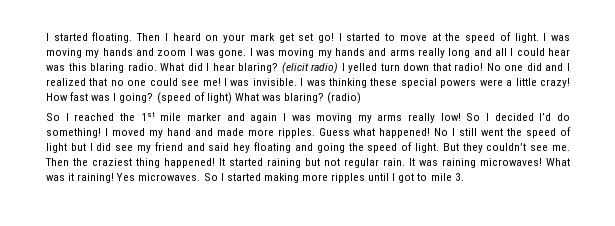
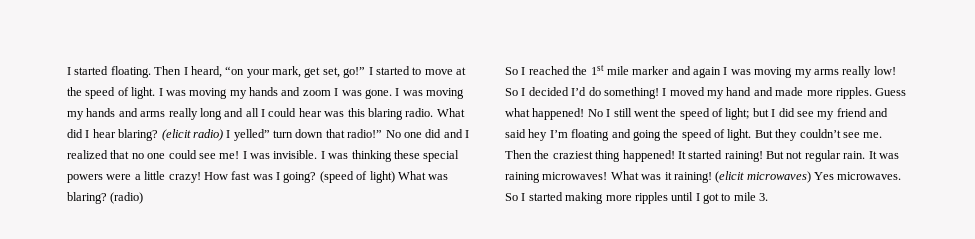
[172,33,334,43] heard on your mark get set go! -> [190,66,366,78] heard, “on your mark, get set, go!”
[348,63,378,73] yelled -> [233,129,270,141] yelled”
[454,63,484,71] radio! -> [347,129,383,138] radio!”
[46,143,67,153] light -> [725,108,750,120] light;
(251, 148) none -> [549,130,568,138] I’m
[267,158,320,168] raining but -> [724,151,784,162] raining! But
(115, 178) none -> [715,171,811,183] (elicit microwaves)

